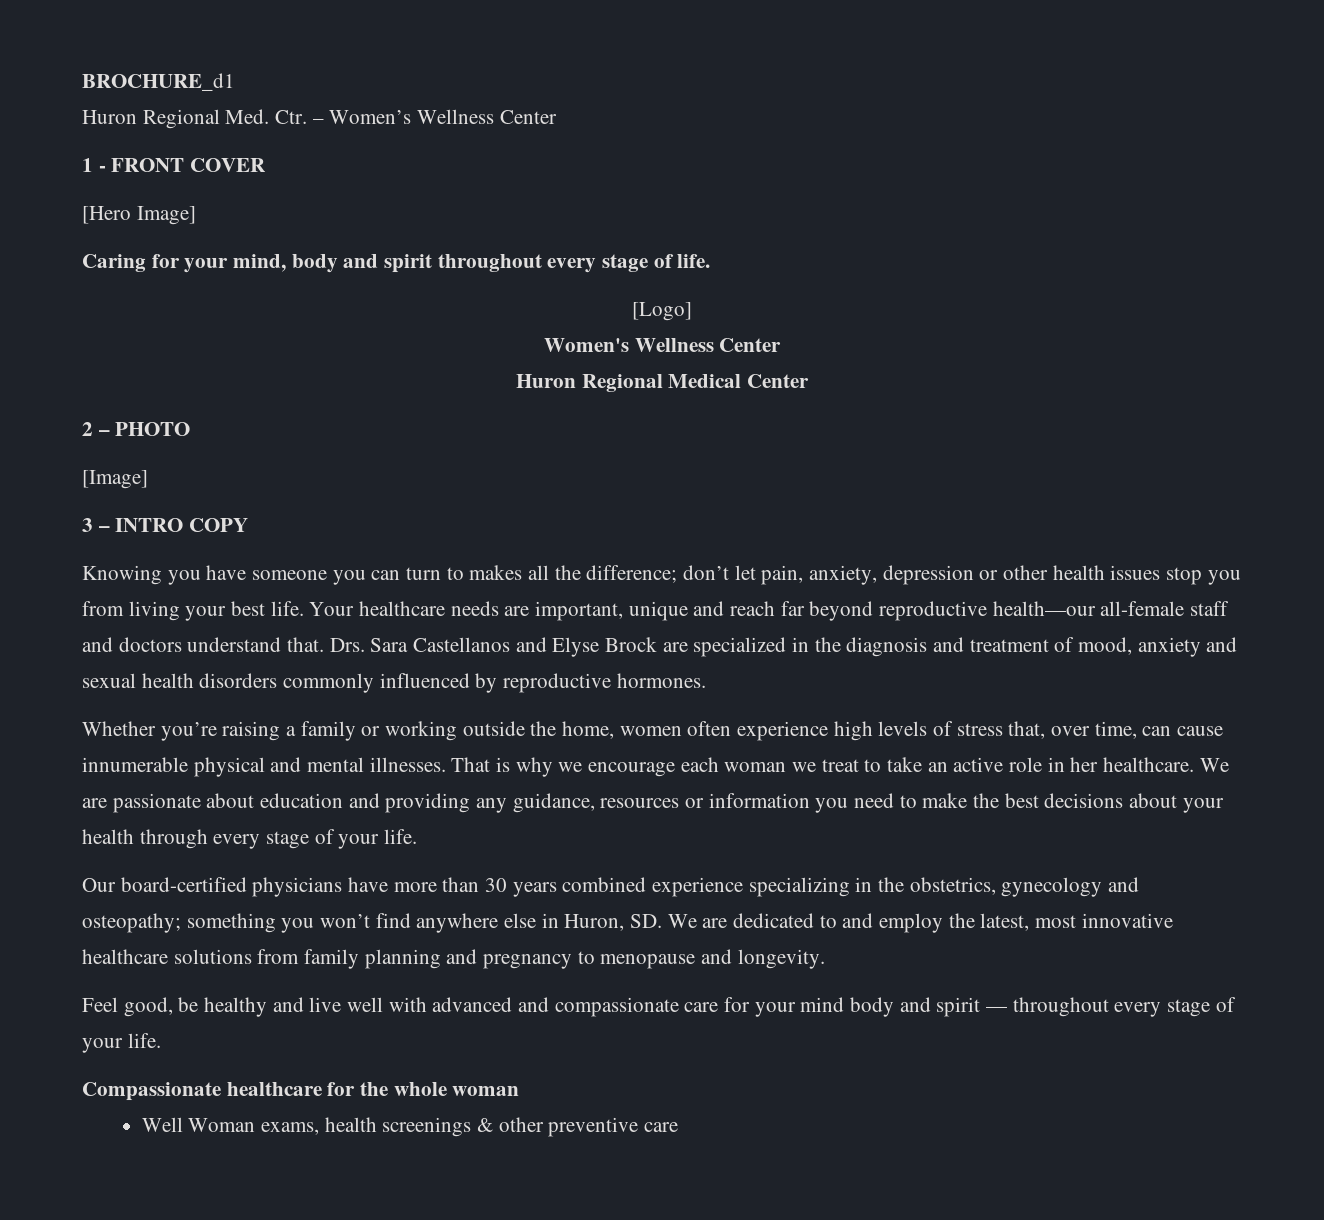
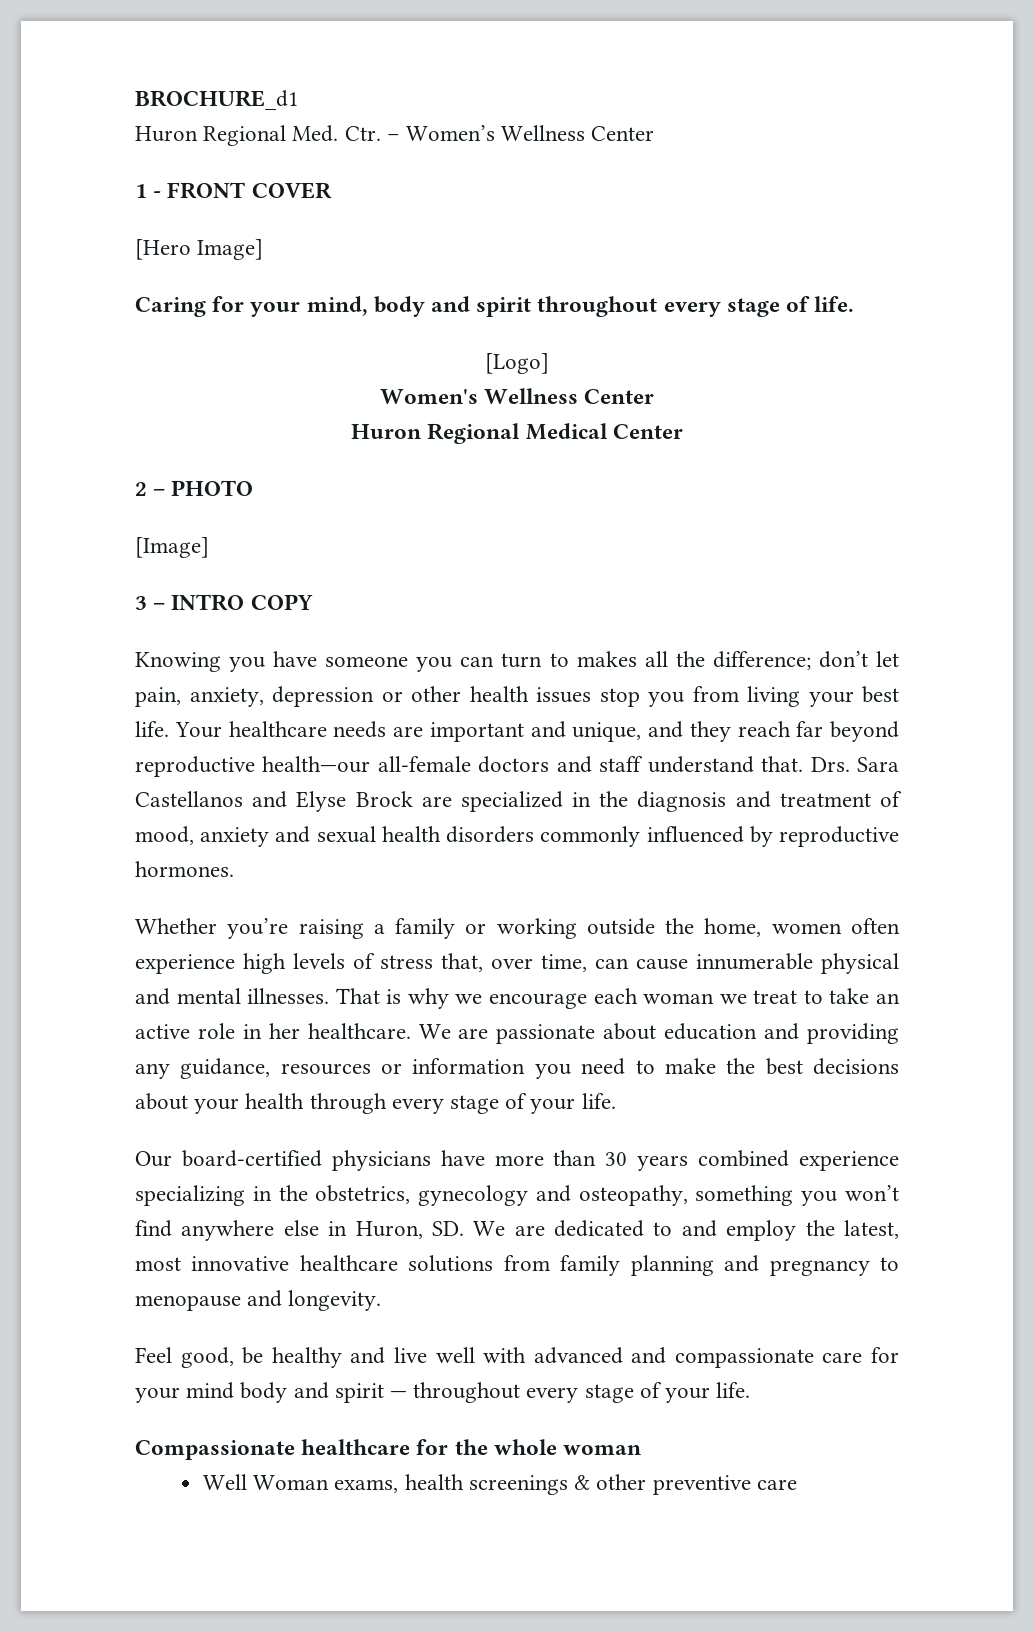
[535,601,725,621] important, unique and -> [429,721,731,742] important and unique, and they
[1190,601,1230,616] [82,637,182,652] staff and doctors -> [478,756,644,773] doctors and staff
[82,913,181,933] osteopathy; -> [578,1185,688,1206] osteopathy,

